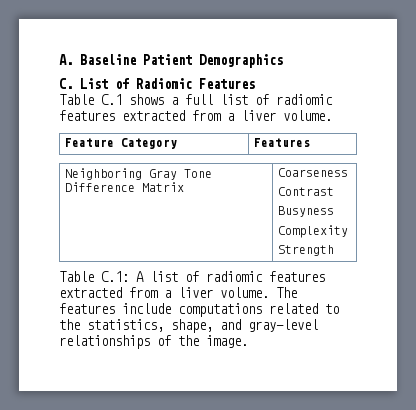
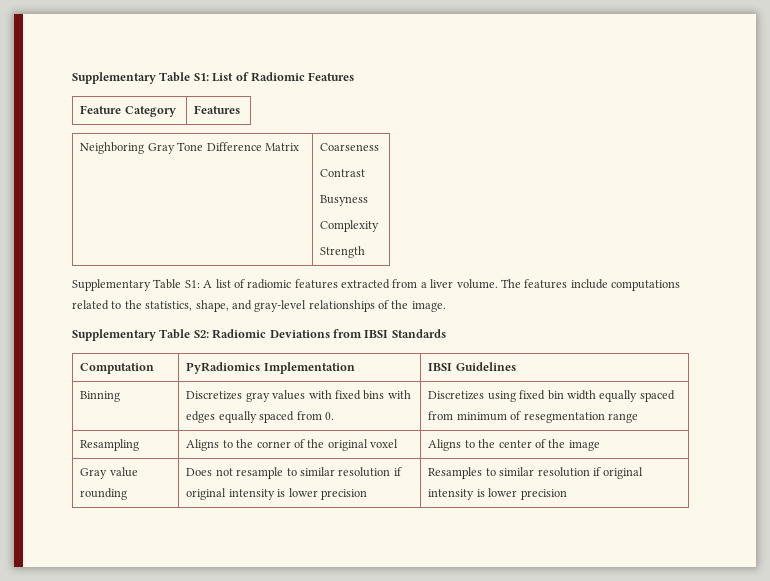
[59,54,283,68] [59,78,73,89] A. Baseline Patient Demographics // C. -> [72,72,209,84] Supplementary Table S1:
[59,94,333,105] [59,110,332,121] // Table C.1 shows a full list of radiomic features extracted from a liver volume. -> (355, 76) none
[59,271,129,282] Table C.1: -> [72,279,200,291] Supplementary Table S1:
(248, 341) none -> [72,329,446,341] [80,363,155,374] [186,362,355,374] [428,362,516,371] [80,391,121,402] [186,390,411,402] [186,411,334,423] [428,390,675,402] [428,411,638,423] [80,439,140,451] [186,439,399,451] [428,439,600,451] [80,467,138,479] [80,488,128,500] [186,467,402,479] [186,488,367,500] [428,467,644,479] [428,488,567,500] // Supplementary Table S2: Radiomic Deviations from IBSI Standards // Computation | PyRadiomics Implementation | IBSI Guidelines // Binning | Discretizes gray values with fixed bins with edges equally spaced from 0. | Discretizes using fixed bin width equally spaced from minimum of resegmentation range // Resampling | Aligns to the corner of the original voxel | Aligns to the center of the image // Gray value rounding | Does not resample to similar resolution if original intensity is lower precision | Resamples to similar resolution if original intensity is lower precision

